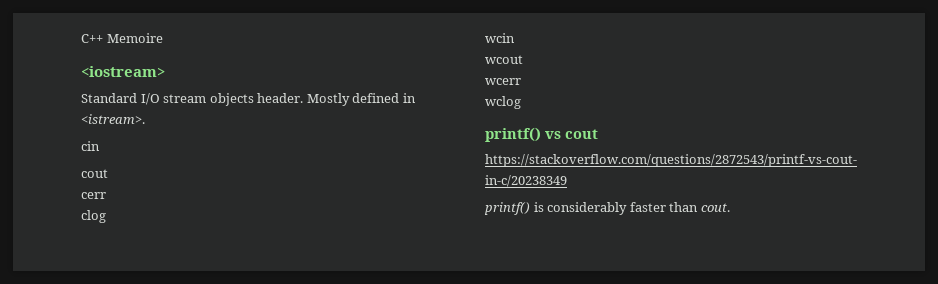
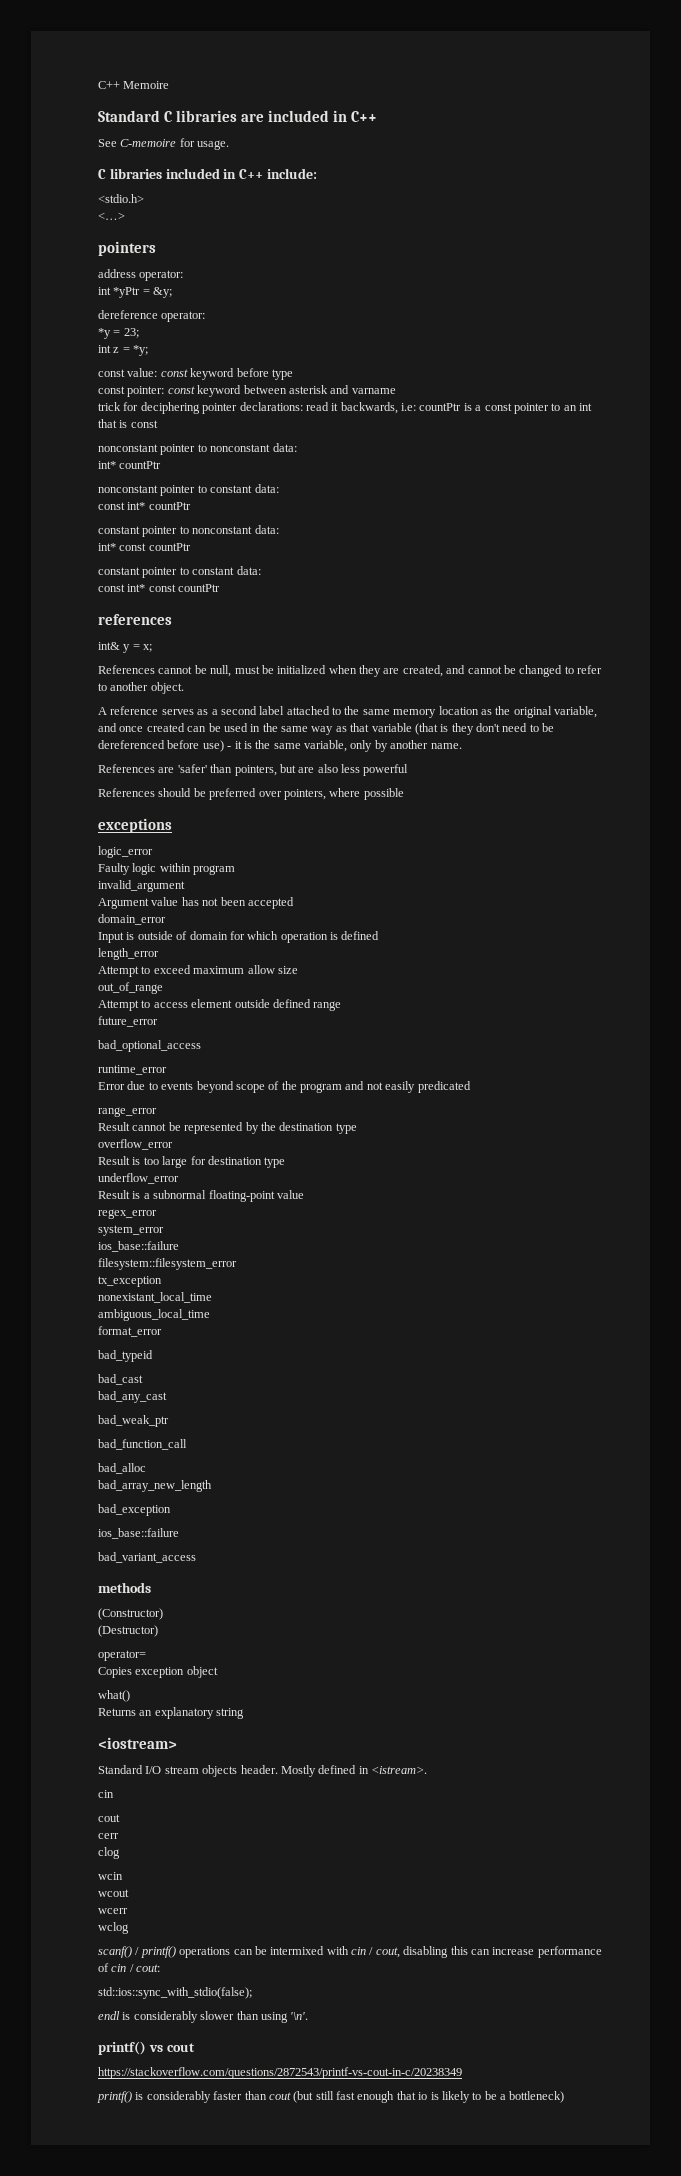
(163, 38) none -> [98,110,378,122] [98,138,230,150] [98,168,317,179] [98,194,144,203] [98,212,125,220] [98,241,156,256] [98,269,184,281] [98,287,173,298] [98,310,206,322] [98,328,139,339] [98,345,149,356] [98,368,293,380] [98,385,396,397] [98,402,592,414] [98,419,158,428] [98,443,297,455] [98,461,162,469] [98,484,279,496] [98,502,191,510] [98,525,279,537] [98,543,191,551] [98,566,261,578] [98,584,221,592] [98,614,172,625] [98,642,153,653] [98,665,602,677] [98,682,184,694] [98,706,597,718] [98,723,555,735] [98,740,462,752] [98,764,409,776] [98,788,404,800] [98,818,172,833] [98,846,153,858] [98,863,236,875] [98,880,185,892] [98,897,294,909] [98,914,166,925] [98,931,380,943] [98,948,159,960] [98,965,298,977] [98,982,163,994] [98,999,342,1011] [98,1016,158,1027] [98,1040,201,1052] [98,1065,167,1075] [98,1081,471,1093] [98,1107,157,1117] [98,1122,357,1134] [98,1139,173,1150] [98,1156,286,1168] [98,1173,179,1184] [98,1190,304,1202] [98,1209,157,1219] [98,1225,164,1236] [98,1241,179,1252] [98,1258,237,1270] [98,1276,162,1287] [98,1292,212,1303] [98,1309,210,1321] [98,1326,162,1337] [98,1350,153,1362] [98,1374,143,1385] [98,1391,167,1403] [98,1415,169,1427] [98,1439,187,1450] [98,1463,146,1474] [98,1480,212,1492] [98,1504,171,1516] [98,1528,179,1539] [98,1552,196,1563] [98,1582,151,1593] [98,1608,163,1620] [98,1625,158,1637] [98,1650,146,1661] [98,1666,218,1678] [98,1690,130,1702] [98,1707,245,1719] // Standard C libraries are included in C++ // See C-memoire for usage. // C libraries included in C++ include: // <stdio.h> // <…> // pointers // address operator: // int *yPtr = &y; // dereference operator: // *y = 23; // int z = *y; // const value: const keyword before type // const pointer: const keyword between asterisk and varname // trick for deciphering pointer declarations: read it backwards, i.e: countPtr is a const pointer to an int that is const // nonconstant pointer to nonconstant data: // int* countPtr // nonconstant pointer to constant data: // const int* countPtr // constant pointer to nonconstant data: // int* const countPtr // constant pointer to constant data: // const int* const countPtr // references // int& y = x; // References cannot be null, must be initialized when they are created, and cannot be changed to refer to another object. // A reference serves as a second label attached to the same memory location as the original variable, and once created can be used in the same way as that variable (that is they don't need to be dereferenced before use) - it is the same variable, only by another name. // References are 'safer' than pointers, but are also less powerful // References should be preferred over pointers, where possible // exceptions // logic_error // Faulty logic within program // invalid_argument // Argument value has not been accepted // domain_error // Input is outside of domain for which operation is defined // length_error // Attempt to exceed maximum allow size // out_of_range // Attempt to access element outside defined range // future_error // bad_optional_access // runtime_error // Error due to events beyond scope of the program and not easily predicated // range_error // Result cannot be represented by the destination type // overflow_error // Result is too large for destination type // underflow_error // Result is a subnormal floating-point value // regex_error // system_error // ios_base::failure // filesystem::filesystem_error // tx_exception // nonexistant_local_time // ambiguous_local_time // format_error // bad_typeid // bad_cast // bad_any_cast // bad_weak_ptr // bad_function_call // bad_alloc // bad_array_new_length // bad_exception // ios_base::failure // bad_variant_access // methods // (Constructor) // (Destructor) // operator= // Copies exception object // what() // Returns an explanatory string
(521, 102) none -> [98,1946,602,1958] [98,1963,161,1972] [98,1987,252,1999] [98,2011,309,2023] // scanf() / printf() operations can be intermixed with cin / cout, disabling this can increase performance of cin / cout: // std::ios::sync_with_stdio(false); // endl is considerably slower than using '\n'.
[700,203,730,212] cout. -> [268,2091,565,2103] cout (but still fast enough that io is likely to be a bottleneck)

